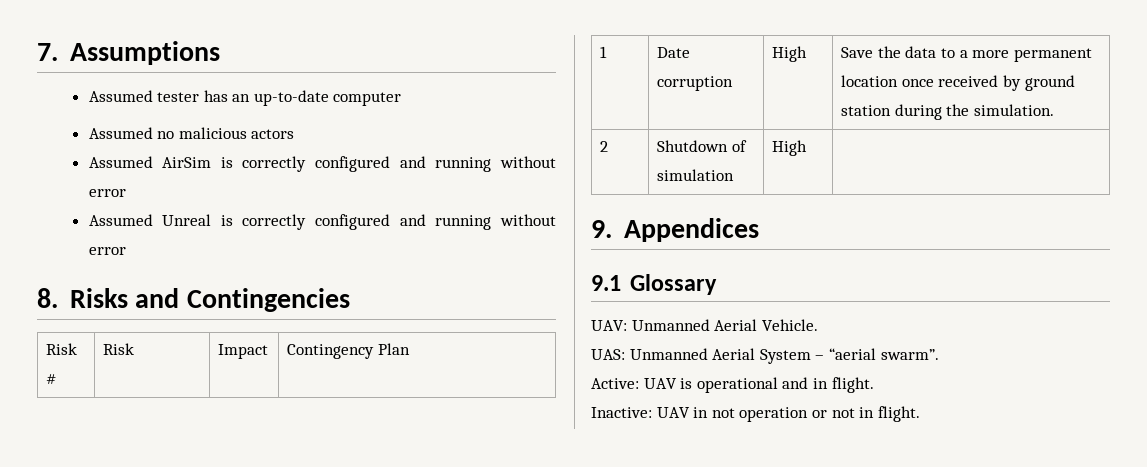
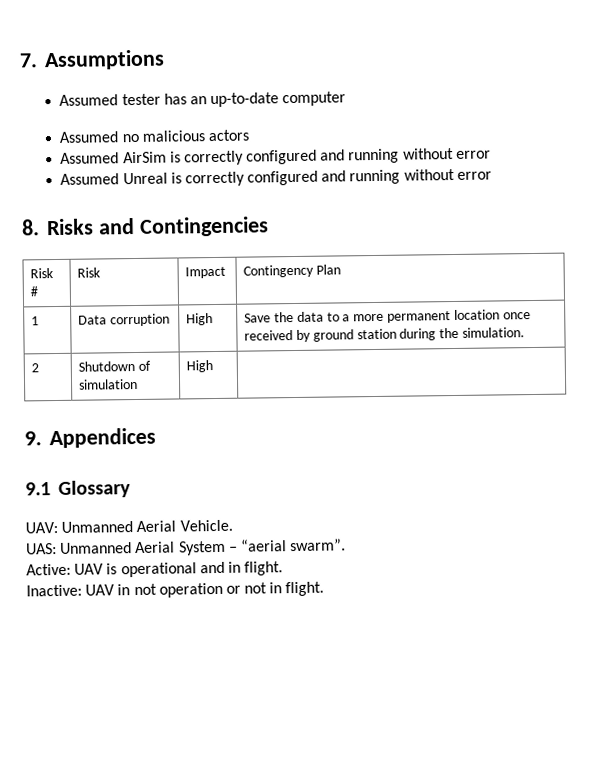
[657,47,691,58] Date -> [78,315,108,325] Data

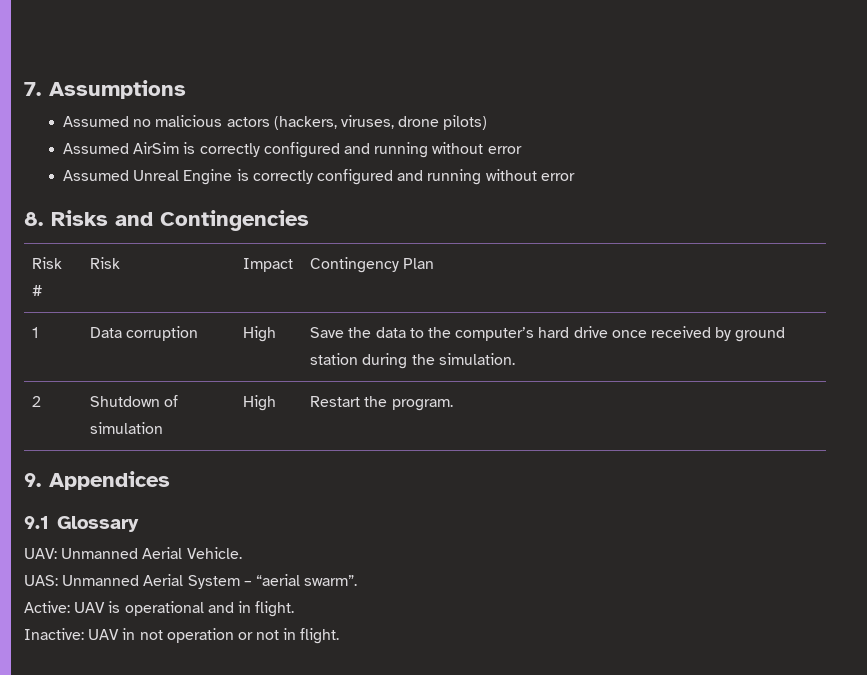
[59,91,347,108] // Assumed tester has an up-to-date computer -> (186, 89) none
(249, 135) none -> [273,115,488,130] (hackers, viruses, drone pilots)
(168, 178) none -> [183,169,233,185] Engine
[342,309,500,323] a more permanent location -> [427,326,608,341] the computer’s hard drive
(214, 366) none -> [310,396,453,411] Restart the program.

